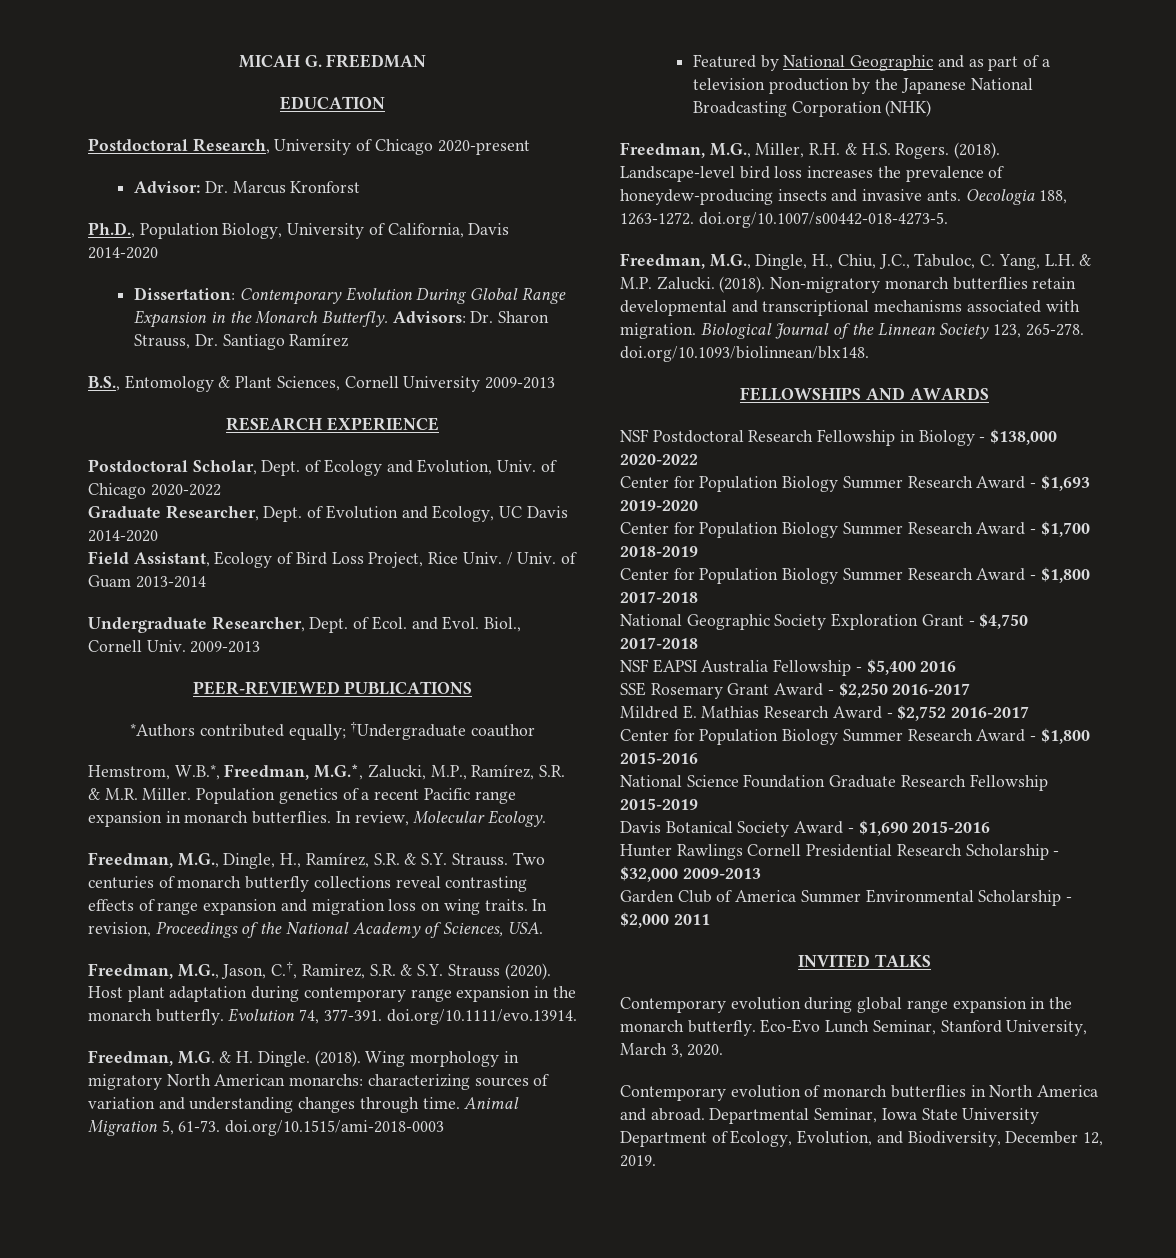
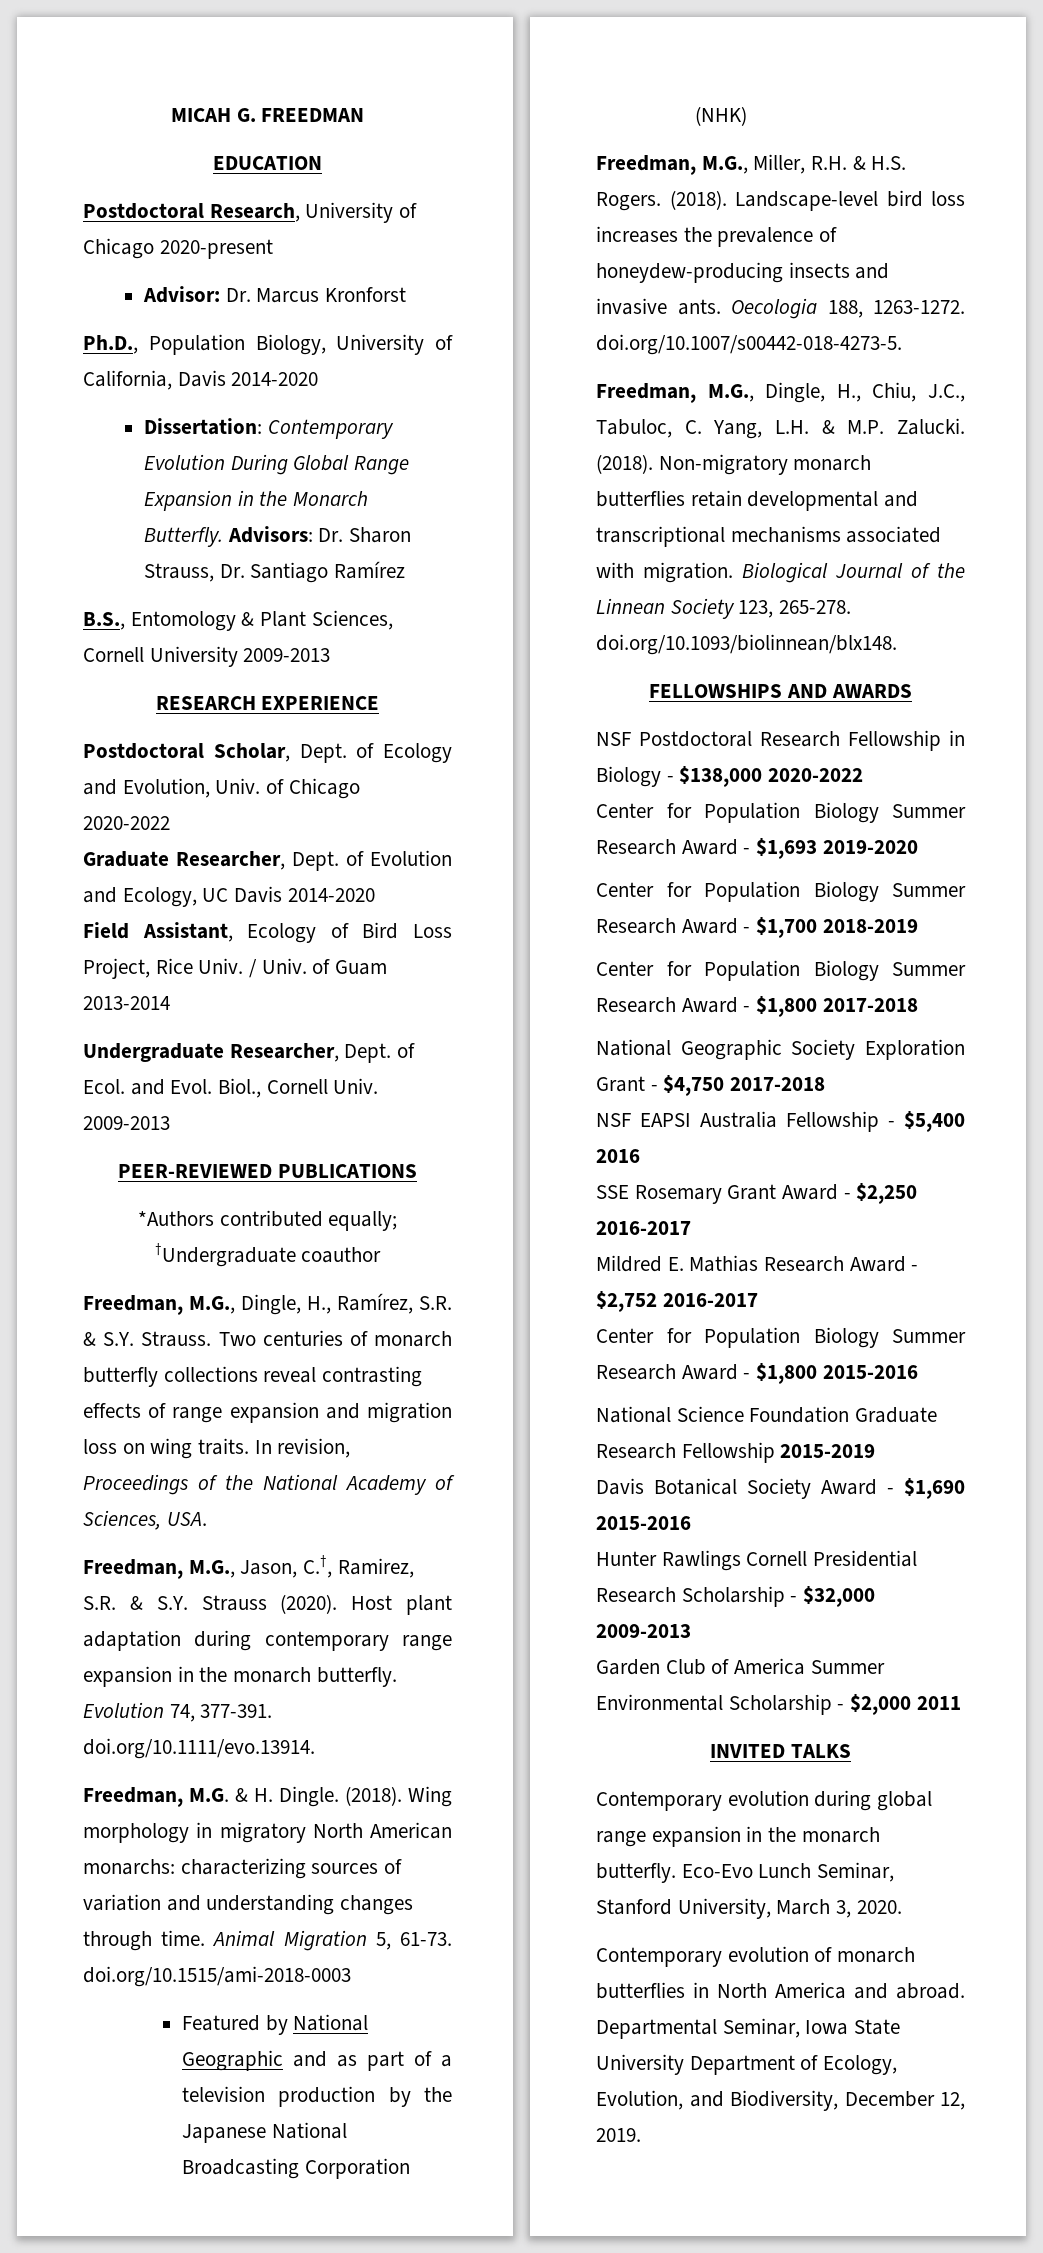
[88,764,566,780] [88,788,516,804] [88,810,547,827] // Hemstrom, W.B.*, Freedman, M.G.*, Zalucki, M.P., Ramírez, S.R. & M.R. Miller. Population genetics of a recent Pacific range expansion in monarch butterflies. In review, Molecular Ecology. -> (382, 1255) none

